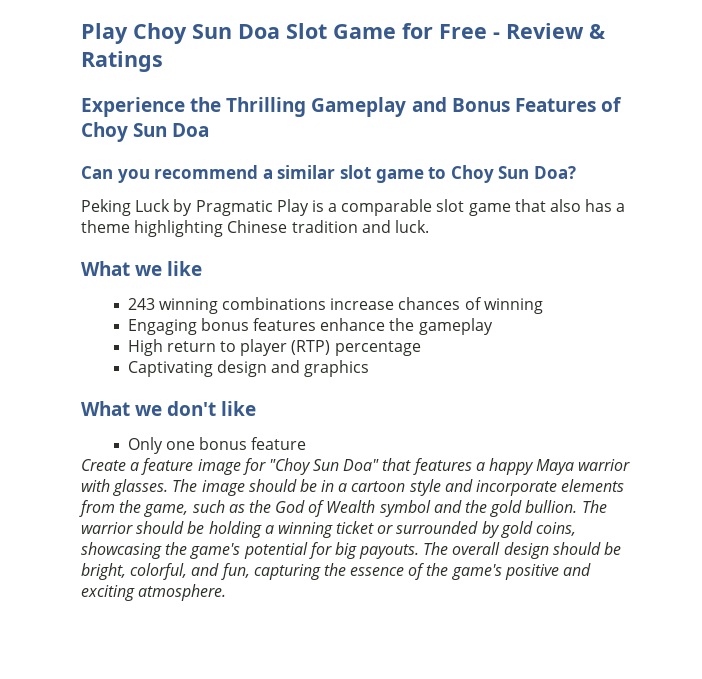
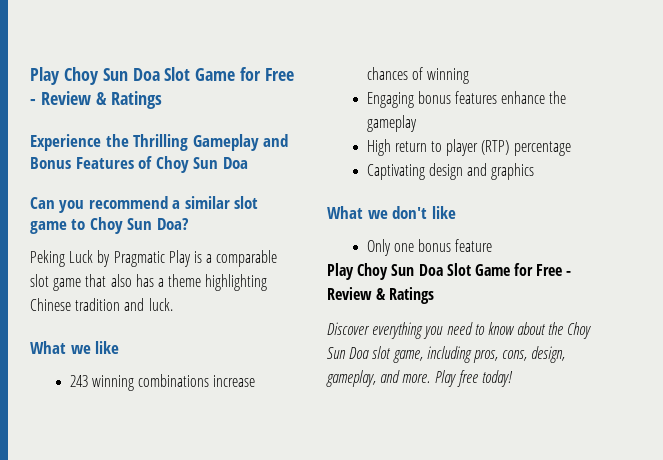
[81,458,631,475] [81,479,625,496] [79,500,607,517] [81,521,577,538] [81,542,622,559] [81,563,592,580] [81,584,227,601] Create a feature image for "Choy Sun Doa" that features a happy Maya warrior with glasses. The image should be in a cartoon style and incorporate elements from the game, such as the God of Wealth symbol and the gold bullion. The warrior should be holding a winning ticket or surrounded by gold coins, showcasing the game's potential for big payouts. The overall design should be bright, colorful, and fun, capturing the essence of the game's positive and exciting atmosphere. -> [327,263,572,280] [327,287,435,304] [327,322,592,339] [327,346,566,363] [326,370,513,387] Play Choy Sun Doa Slot Game for Free - Review & Ratings // Discover everything you need to know about the Choy Sun Doa slot game, including pros, cons, design, gameplay, and more. Play free today!

